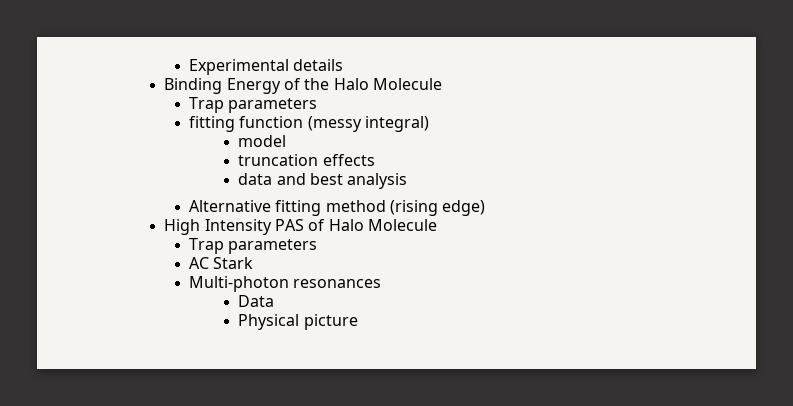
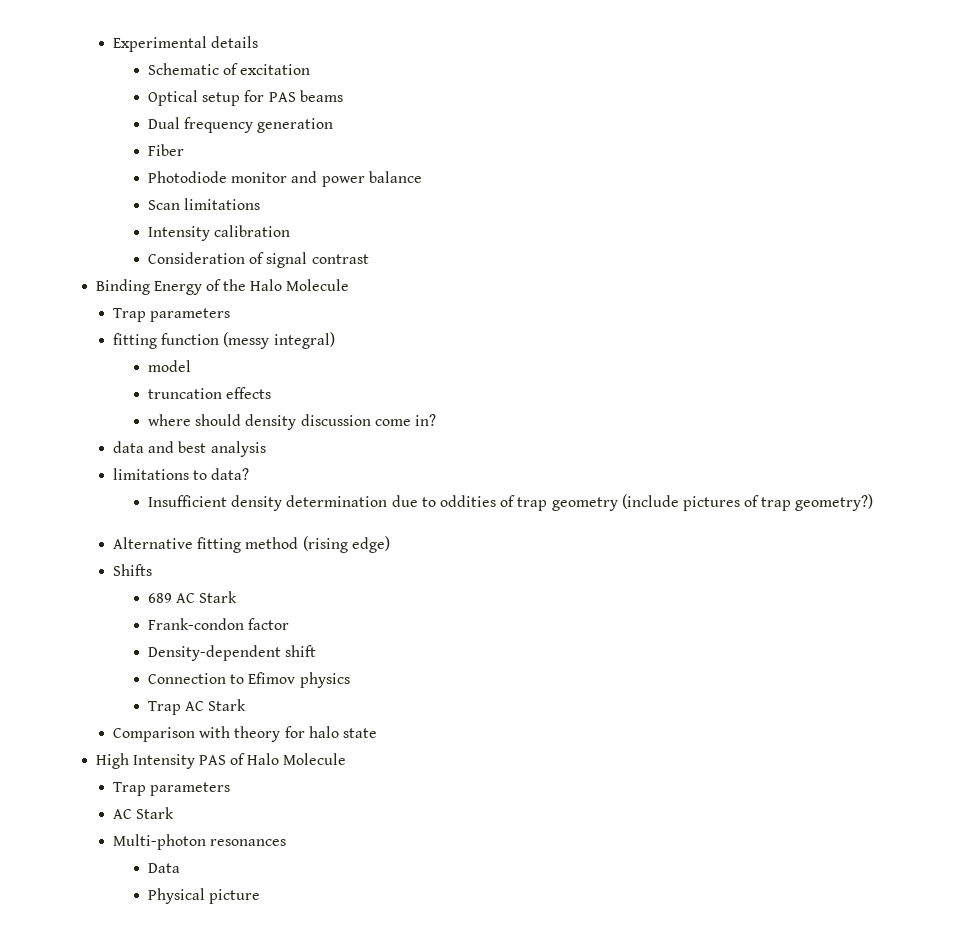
(344, 65) none -> [148,63,311,75] [148,90,343,106] [148,117,334,133] [148,144,185,156] [148,171,422,187] [148,198,261,210] [148,225,291,241] [148,252,369,268] // Schematic of excitation // Optical setup for PAS beams // Dual frequency generation // Fiber // Photodiode monitor and power balance // Scan limitations // Intensity calibration // Consideration of signal contrast
[238,173,408,189] data and best analysis -> [148,414,436,430] [113,441,266,457] [113,468,250,480] [148,494,874,511] where should density discussion come in? // data and best analysis // limitations to data? // Insufficient density determination due to oddities of trap geometry (include pictures of trap geometry?)
(486, 208) none -> [113,564,153,576] [148,591,238,603] [148,618,290,630] [148,645,317,661] [148,672,350,688] [148,699,247,715] [113,726,377,742] // Shifts // 689 AC Stark // Frank-condon factor // Density-dependent shift // Connection to Efimov physics // Trap AC Stark // Comparison with theory for halo state

